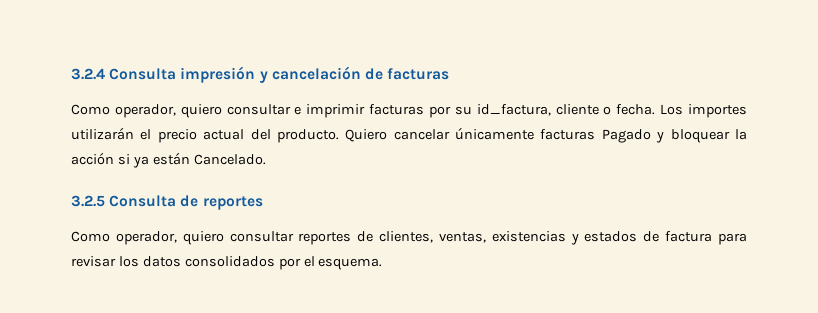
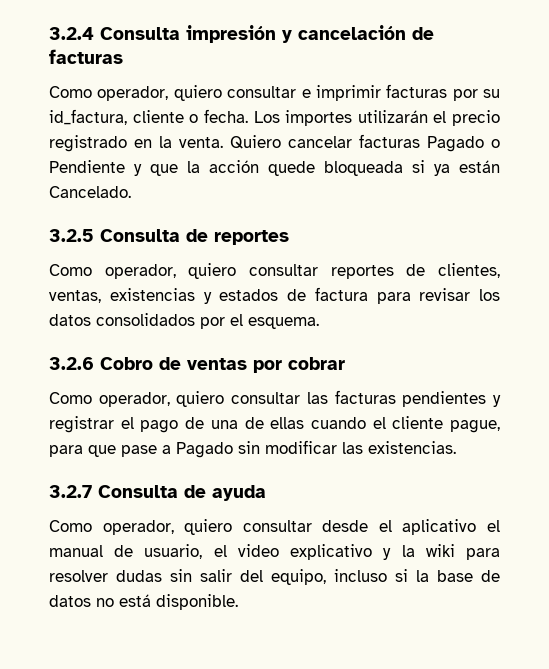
[203,129,339,143] actual del producto. -> [49,135,223,152] registrado en la venta.
[455,127,535,140] únicamente -> (352, 142) none
[656,129,747,143] [71,152,114,165] y bloquear la acción -> [491,139,500,148] [49,160,403,176] o Pendiente y que la acción quede bloqueada
(383, 264) none -> [49,357,345,373] [49,390,502,407] [49,416,500,433] [49,440,456,458] [49,485,266,501] [49,519,500,535] [49,544,501,560] [49,569,500,585] [49,594,238,610] // 3.2.6 Cobro de ventas por cobrar // Como operador, quiero consultar las facturas pendientes y registrar el pago de una de ellas cuando el cliente pague, para que pase a Pagado sin modificar las existencias. // 3.2.7 Consulta de ayuda // Como operador, quiero consultar desde el aplicativo el manual de usuario, el video explicativo y la wiki para resolver dudas sin salir del equipo, incluso si la base de datos no está disponible.

